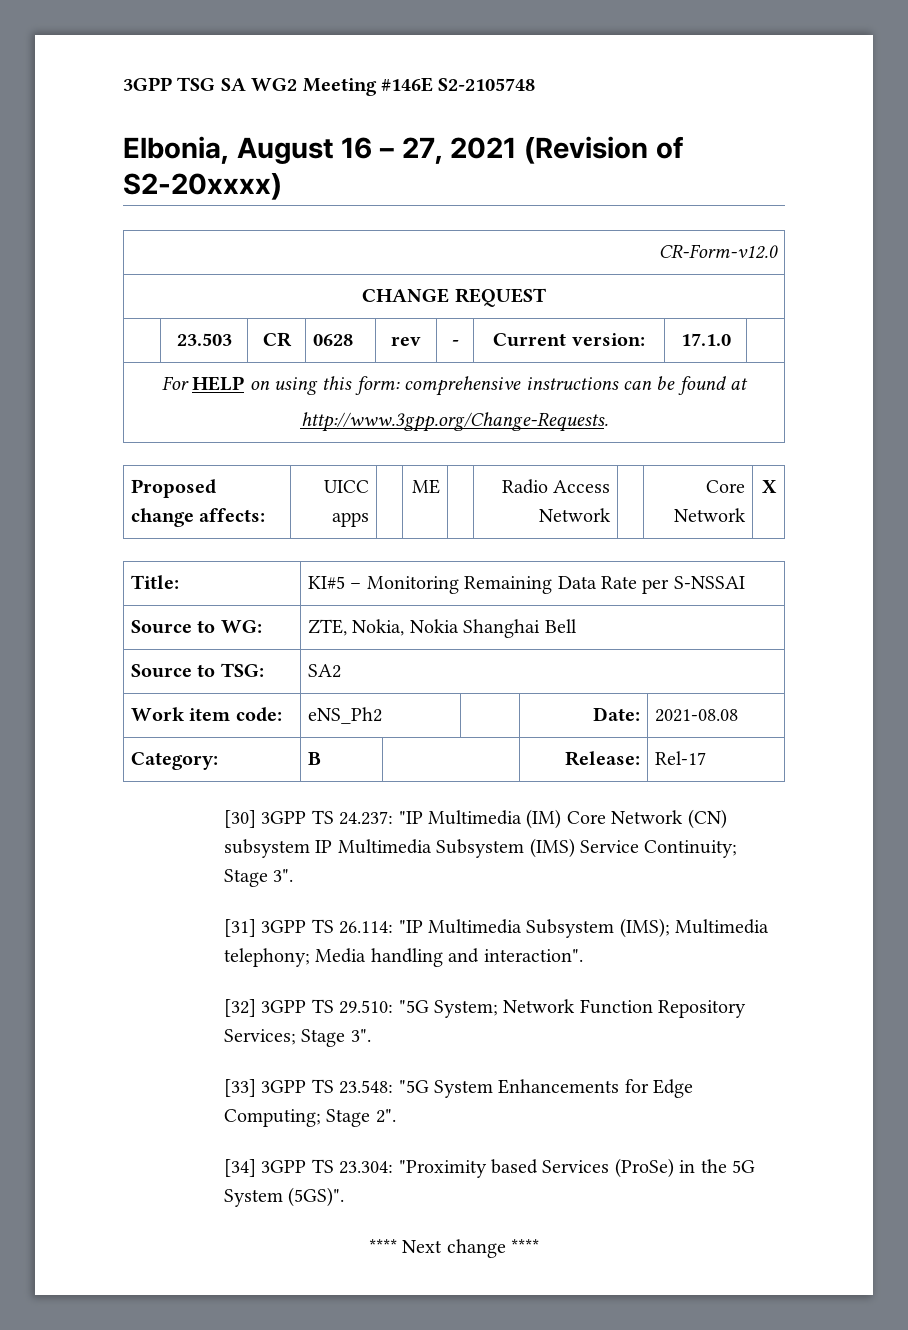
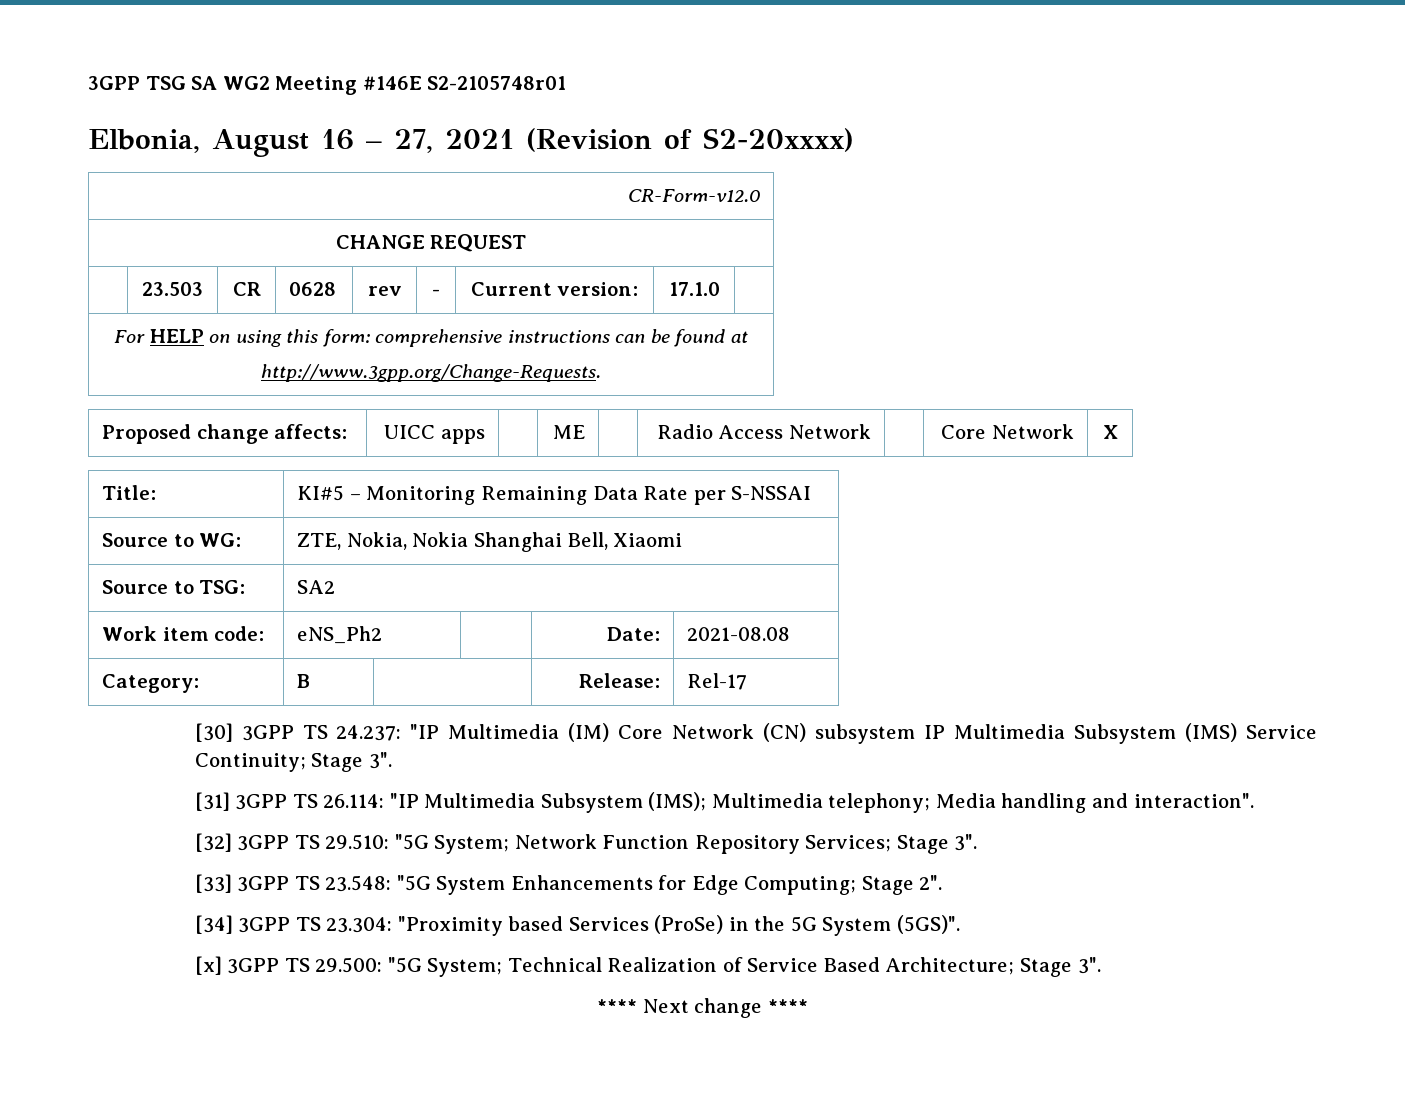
[438,78,536,91] S2-2105748 -> [427,76,567,90] S2-2105748r01
[544,619,577,633] Bell -> [567,532,683,550] Bell, Xiaomi
(345, 1197) none -> [194,956,1101,977] // [x] 3GPP TS 29.500: "5G System; Technical Realization of Service Based Architecture; Stage 3".

